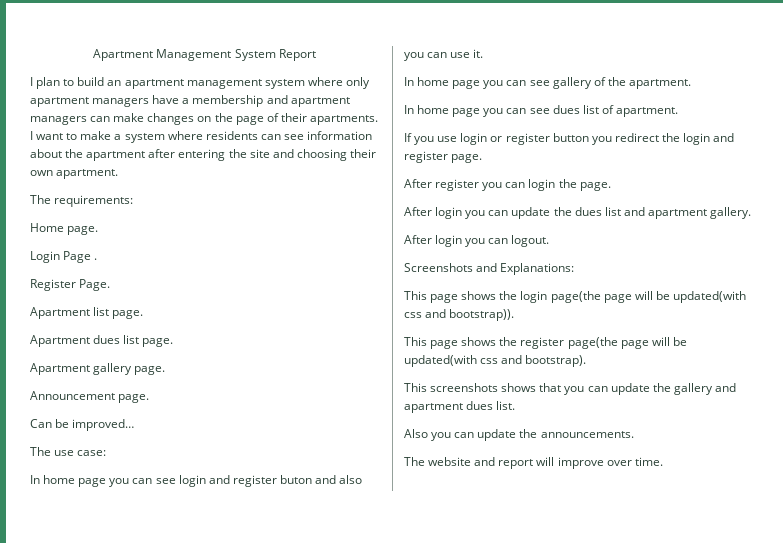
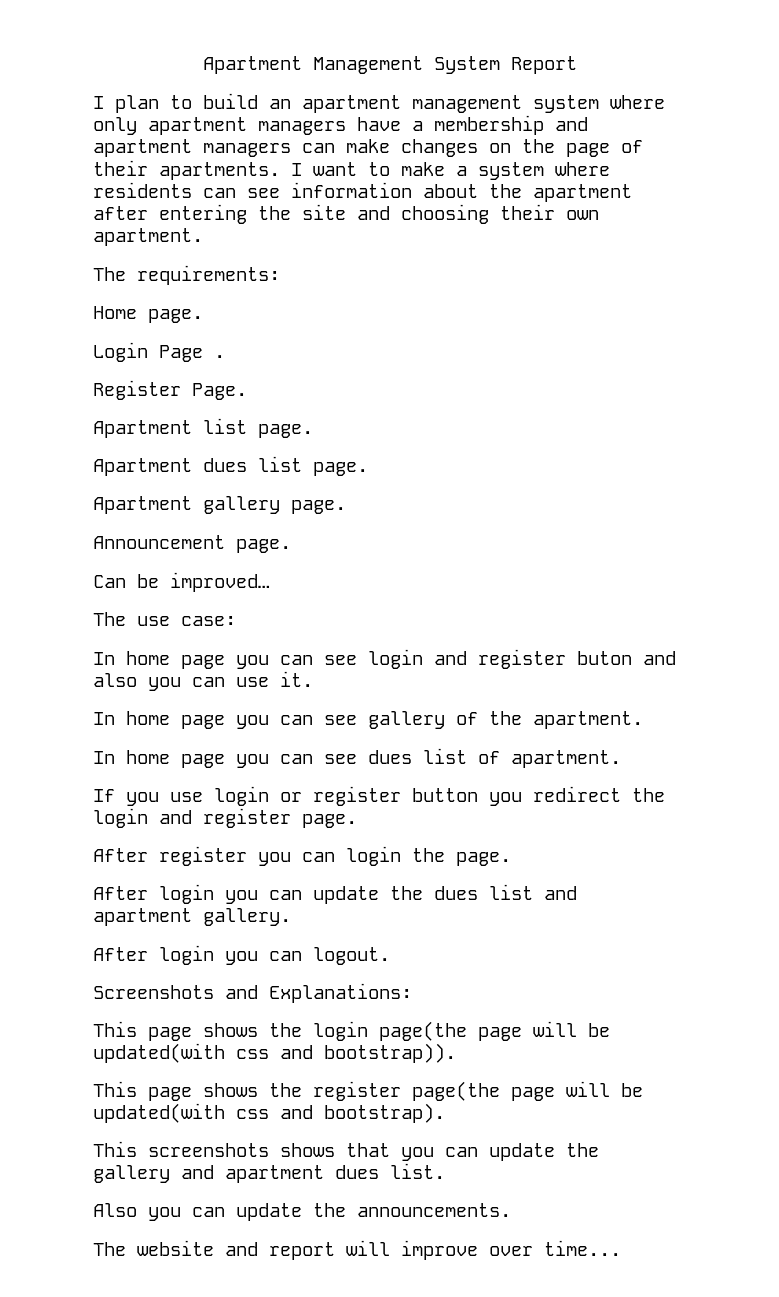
[634,457,663,466] time. -> [544,1240,621,1256] time...

